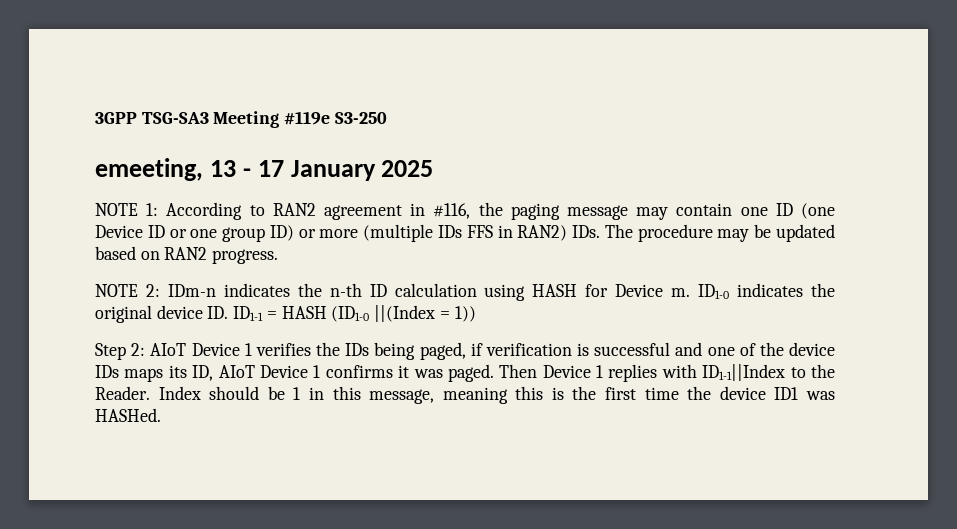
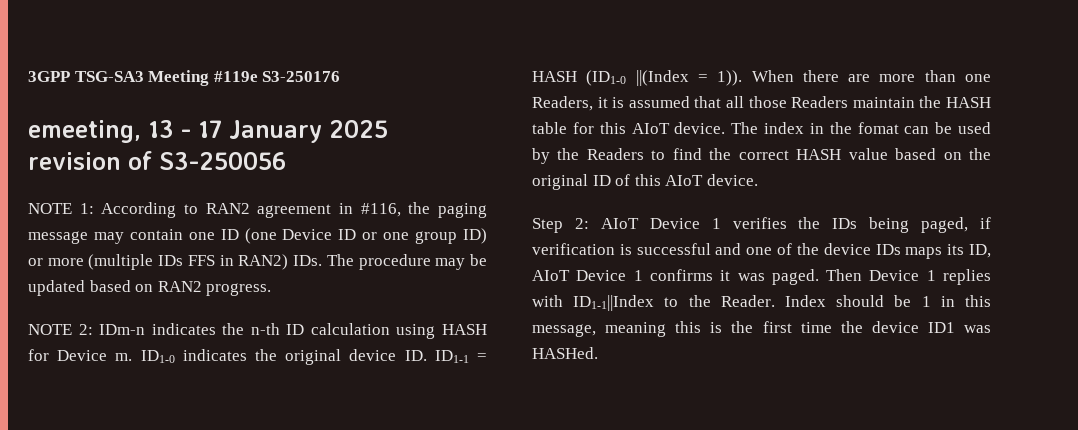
[334,112,387,124] S3-250 -> [262,71,341,82] S3-250176
(434, 168) none -> [28,151,286,170] revision of S3-250056
[454,306,476,322] 1)) -> [717,70,991,86] [532,96,991,111] [532,122,991,134] [532,148,991,164] [532,174,758,190] 1)). When there are more than one Readers, it is assumed that all those Readers maintain the HASH table for this AIoT device. The index in the fomat can be used by the Readers to find the correct HASH value based on the original ID of this AIoT device.

